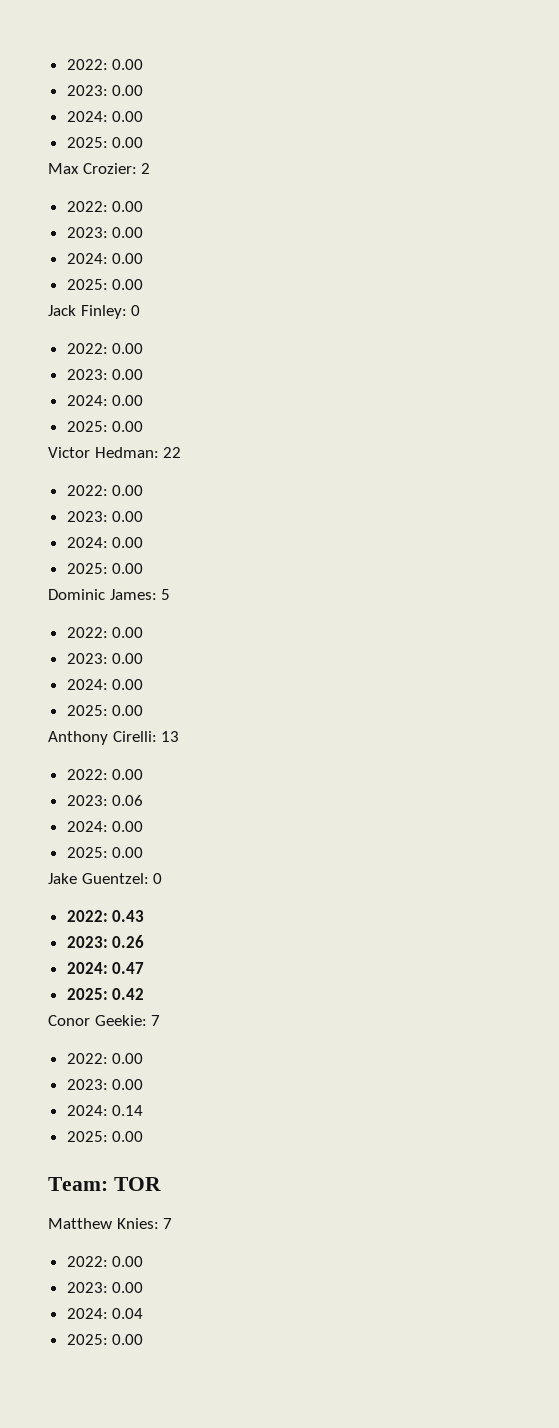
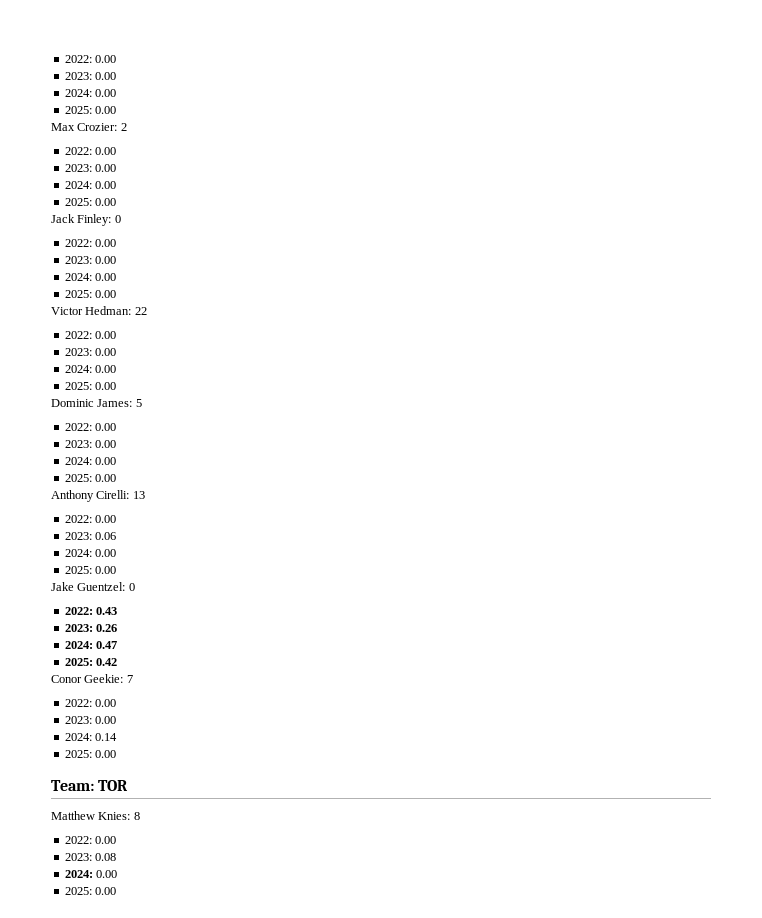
[163,1218,173,1229] [66,1256,144,1267] [66,1282,144,1293] [66,1308,144,1319] 7 // 2022: 0.00 // 2023: 0.00 // 2024: 0.04 -> [133,812,140,820] [64,836,117,844] [64,853,117,861] [64,870,118,878] 8 // 2022: 0.00 // 2023: 0.08 // 2024: 0.00

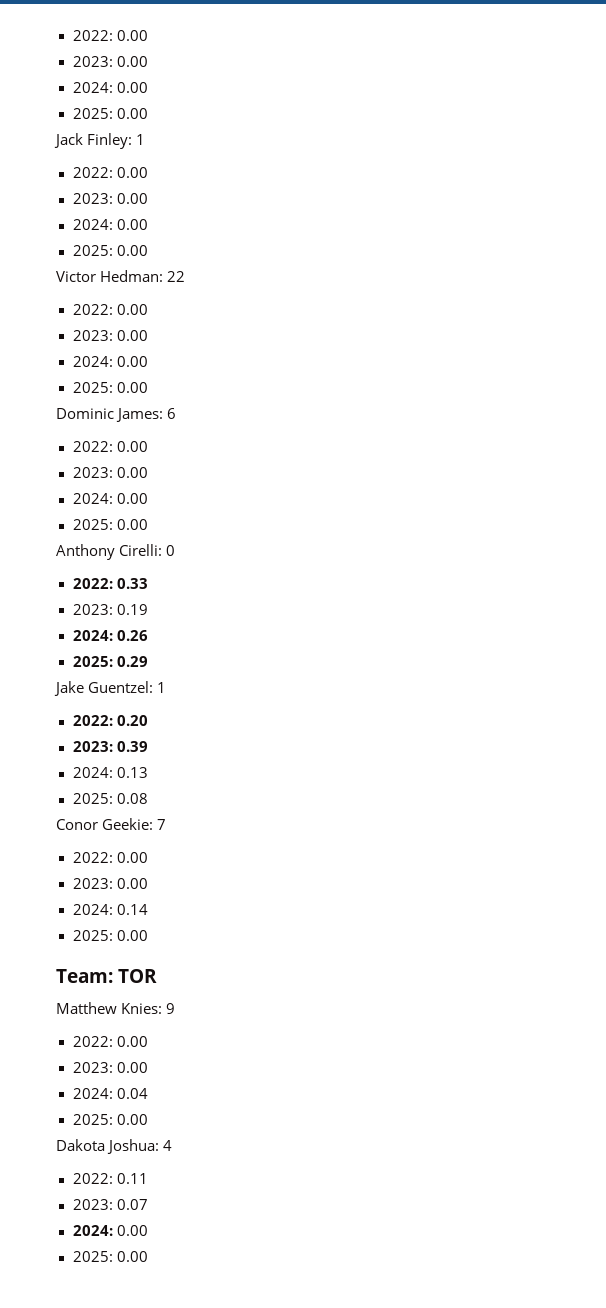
[64,55,117,63] [64,72,117,80] [64,89,117,97] [64,106,117,114] [51,123,127,131] [64,147,117,155] [64,164,117,172] [64,181,117,189] [64,198,117,206] 2022: 0.00 // 2023: 0.00 // 2024: 0.00 // 2025: 0.00 // Max Crozier: 2 // 2022: 0.00 // 2023: 0.00 // 2024: 0.00 // 2025: 0.00 -> [72,30,148,41] [72,56,148,67] [72,82,148,93] [72,108,148,119] 2022: 0.00 // 2023: 0.00 // 2024: 0.00 // 2025: 0.00
[114,215,121,223] 0 -> [136,134,146,145] 1
[135,399,142,407] 5 -> [167,408,177,419] 6
[132,491,145,499] [64,515,117,523] [64,532,117,540] [64,549,117,557] [64,566,117,574] 13 // 2022: 0.00 // 2023: 0.06 // 2024: 0.00 // 2025: 0.00 -> [166,545,176,556] [72,578,148,589] [72,604,148,615] [72,630,148,641] [72,656,148,667] 0 // 2022: 0.33 // 2023: 0.19 // 2024: 0.26 // 2025: 0.29
[128,583,135,591] [64,607,118,615] [64,624,118,632] [64,641,118,649] [64,658,118,666] 0 // 2022: 0.43 // 2023: 0.26 // 2024: 0.47 // 2025: 0.42 -> [157,682,167,693] [72,715,148,726] [72,741,148,752] [72,767,148,778] [72,793,148,804] 1 // 2022: 0.20 // 2023: 0.39 // 2024: 0.13 // 2025: 0.08
[133,812,140,820] [64,836,117,844] [64,853,117,861] 8 // 2022: 0.00 // 2023: 0.08 -> [166,1003,176,1014] [72,1036,148,1047] [72,1062,148,1073] [72,1088,148,1099] [72,1114,148,1125] [56,1139,173,1154] [72,1173,148,1184] [72,1199,148,1210] 9 // 2022: 0.00 // 2023: 0.00 // 2024: 0.04 // 2025: 0.00 // Dakota Joshua: 4 // 2022: 0.11 // 2023: 0.07

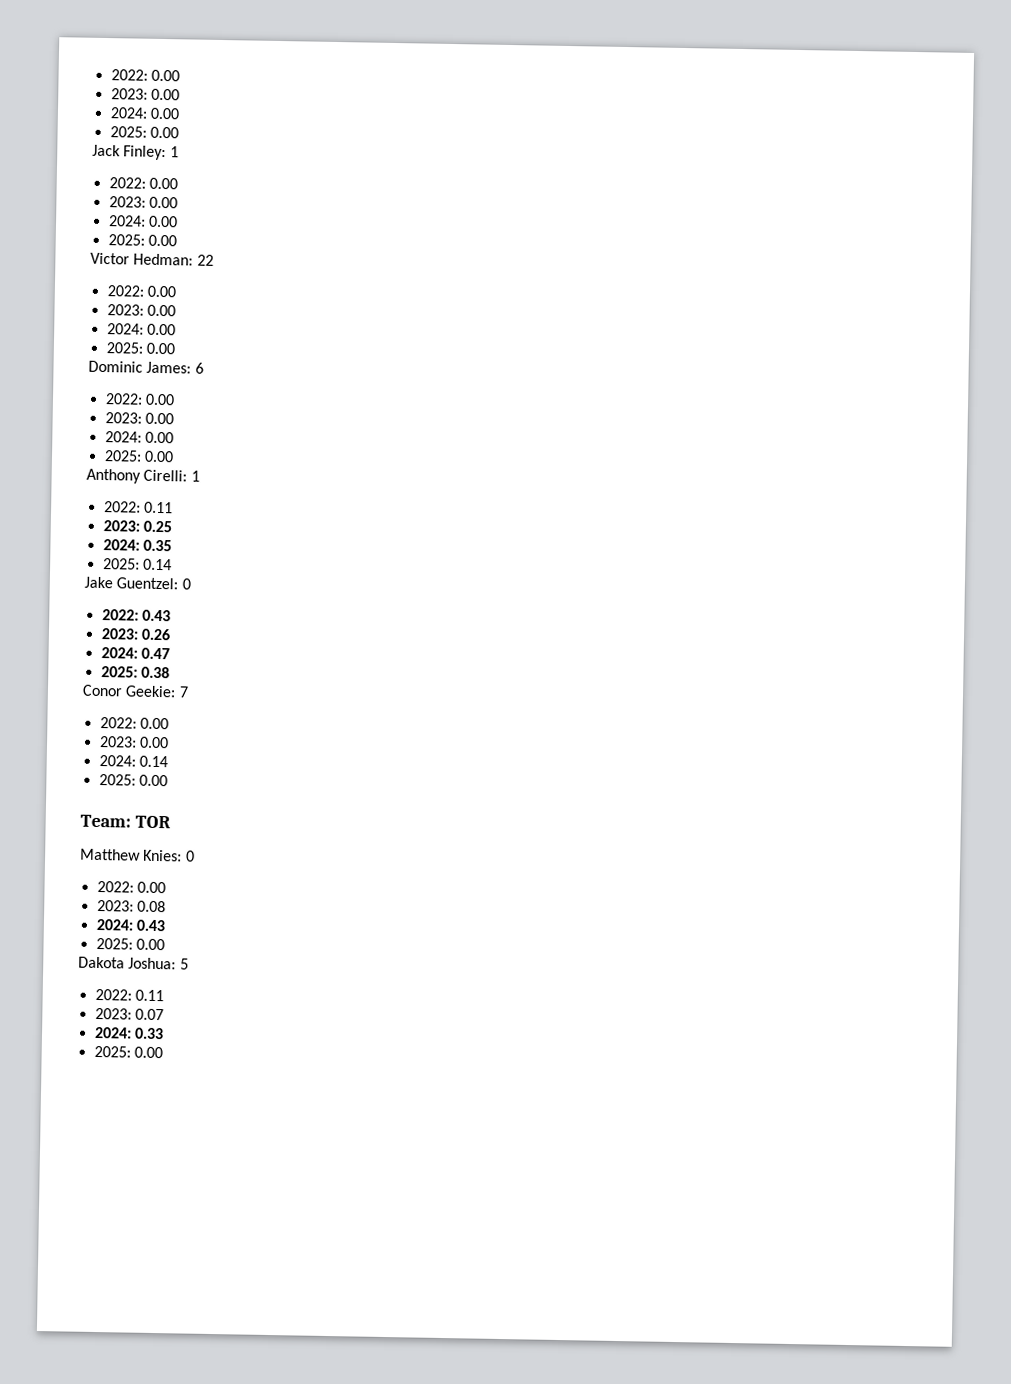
[166,545,176,556] [72,578,148,589] [72,604,148,615] [72,630,148,641] [72,656,148,667] [54,681,167,696] [72,715,148,726] [72,741,148,752] [72,767,148,778] [72,793,148,804] 0 // 2022: 0.33 // 2023: 0.19 // 2024: 0.26 // 2025: 0.29 // Jake Guentzel: 1 // 2022: 0.20 // 2023: 0.39 // 2024: 0.13 // 2025: 0.08 -> [190,470,200,482] [103,501,173,514] [102,520,172,533] [102,539,172,552] [102,558,172,571] [84,576,191,590] [101,609,171,622] [100,628,171,641] [100,646,170,660] [100,665,170,679] 1 // 2022: 0.11 // 2023: 0.25 // 2024: 0.35 // 2025: 0.14 // Jake Guentzel: 0 // 2022: 0.43 // 2023: 0.26 // 2024: 0.47 // 2025: 0.38
[166,1003,176,1014] [72,1036,148,1047] [72,1062,148,1073] [72,1088,148,1099] 9 // 2022: 0.00 // 2023: 0.00 // 2024: 0.04 -> [185,850,195,862] [96,880,166,894] [96,899,166,913] [95,918,166,932] 0 // 2022: 0.00 // 2023: 0.08 // 2024: 0.43
[163,1140,173,1151] 4 -> [179,958,189,970] 5
[116,1225,148,1236] 0.00 -> [133,1027,164,1040] 0.33

